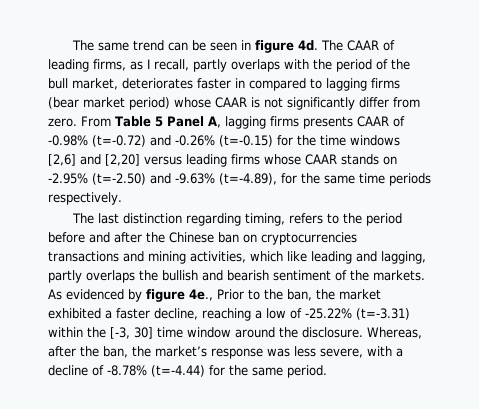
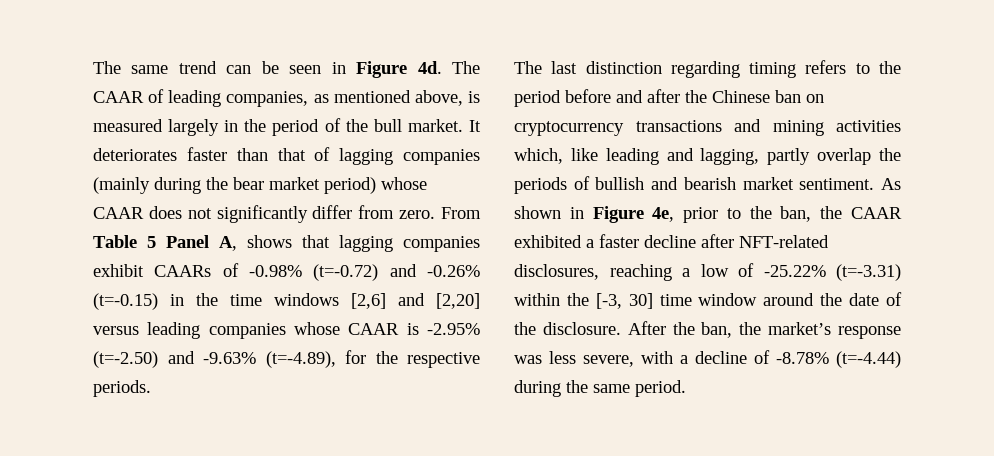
[255,40,295,53] figure -> [356,61,408,78] Figure
[93,59,309,72] firms, as I recall, partly overlaps with -> [226,90,480,107] [93,119,239,136] companies, as mentioned above, is measured largely in
[72,78,400,91] [48,97,79,109] market, deteriorates faster in compared to lagging firms (bear -> [407,119,481,132] [93,147,480,165] [93,177,264,194] market. It deteriorates faster than that of lagging companies (mainly during the bear
[251,97,260,108] is -> [148,206,182,219] does
[224,116,389,129] lagging firms presents CAAR -> [247,235,480,252] [93,264,212,277] shows that lagging companies exhibit CAARs
[277,135,293,146] for -> [170,294,184,306] in
[231,154,397,165] firms whose CAAR stands on -> [208,322,419,339] companies whose CAAR is
[324,173,431,186] [48,192,122,205] same time periods respectively. -> [407,352,480,368] [93,380,151,397] respective periods.
[245,213,286,226] timing, -> [749,62,797,78] timing
[261,232,357,245] cryptocurrencies -> [514,121,624,136] cryptocurrency
[190,251,283,263] activities, which -> [836,120,901,132] [514,148,563,164] activities which,
[86,270,425,283] [48,289,244,302] overlaps the bullish and bearish sentiment of the markets. As evidenced by figure 4e., Prior -> [817,148,901,165] [514,176,901,194] [514,206,719,223] overlap the periods of bullish and bearish market sentiment. As shown in Figure 4e, prior
[339,289,381,300] market -> [851,207,902,219] CAAR
[154,308,198,320] decline, -> [644,234,829,248] [514,264,599,280] decline after NFT-related disclosures,
[302,327,422,339] [48,346,76,357] disclosure. Whereas, after -> [849,292,902,306] [514,321,666,335] date of the disclosure. After
[209,365,225,376] for -> [514,380,561,397] during

